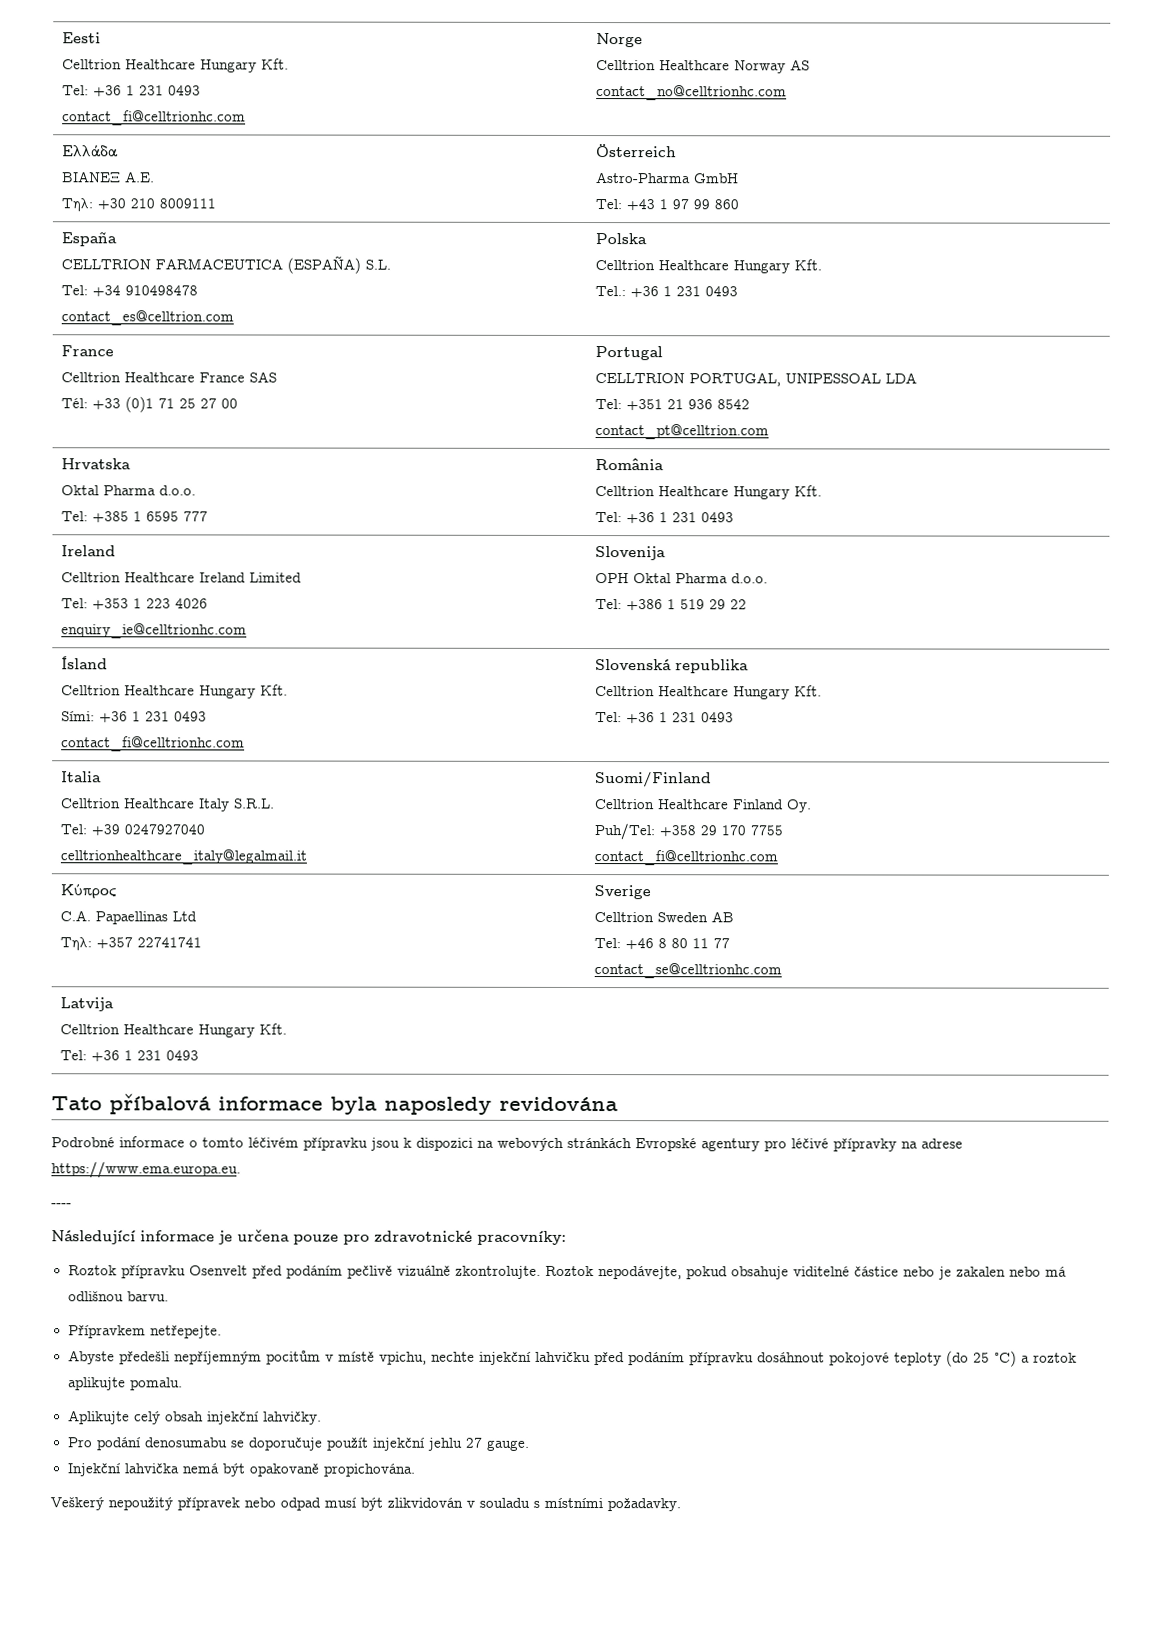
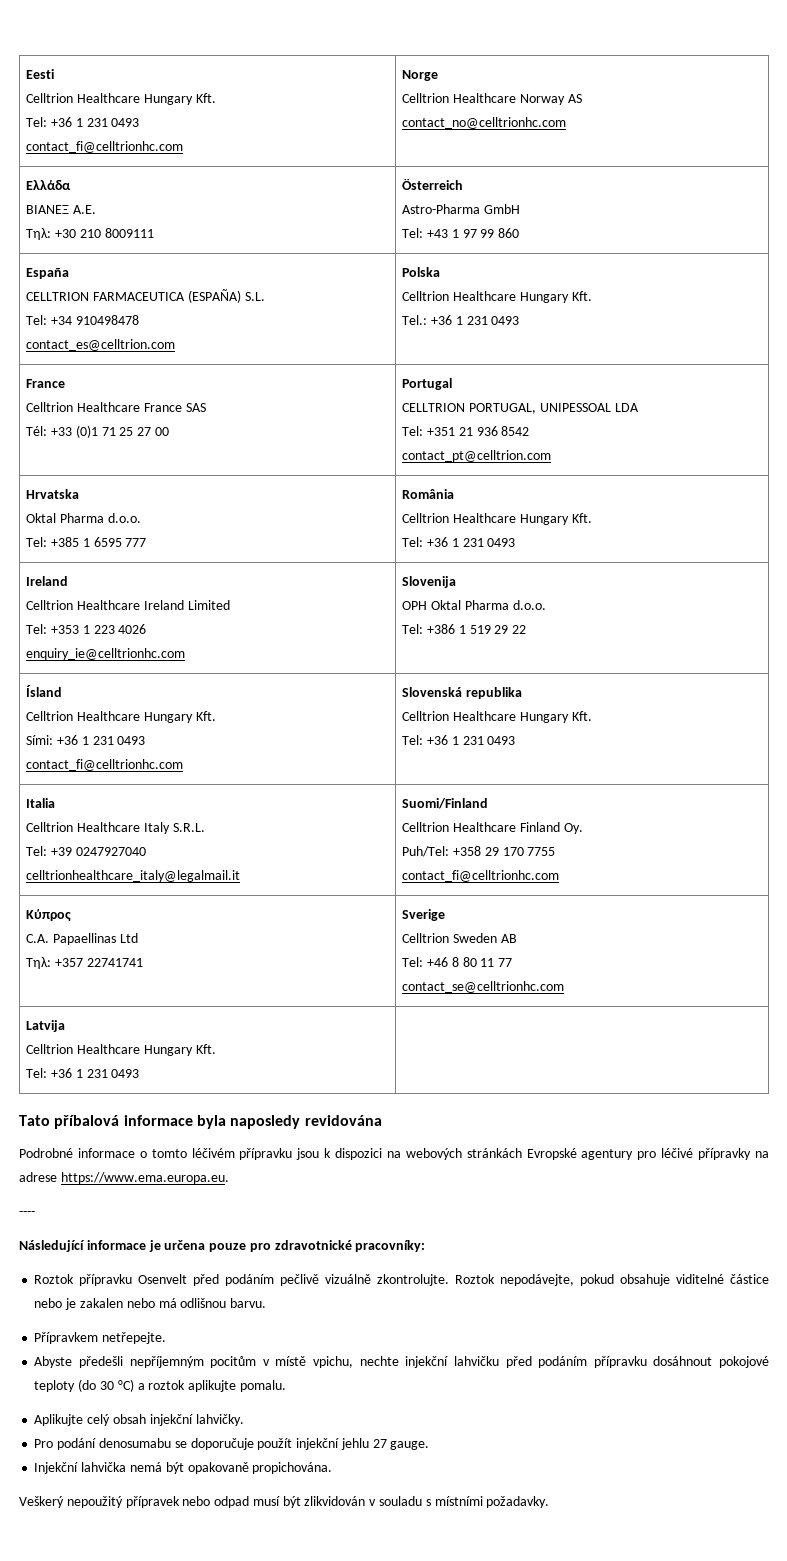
[972,1352,990,1363] 25 -> [99,1381,114,1390] 30

